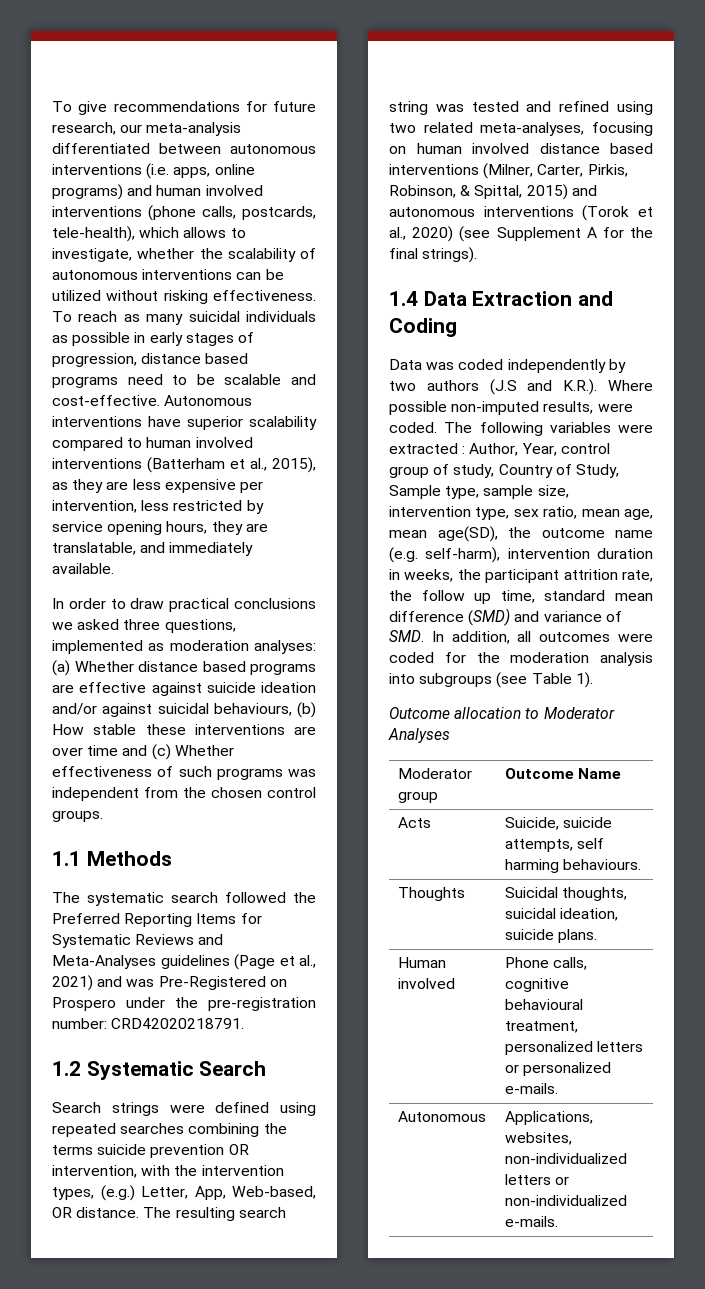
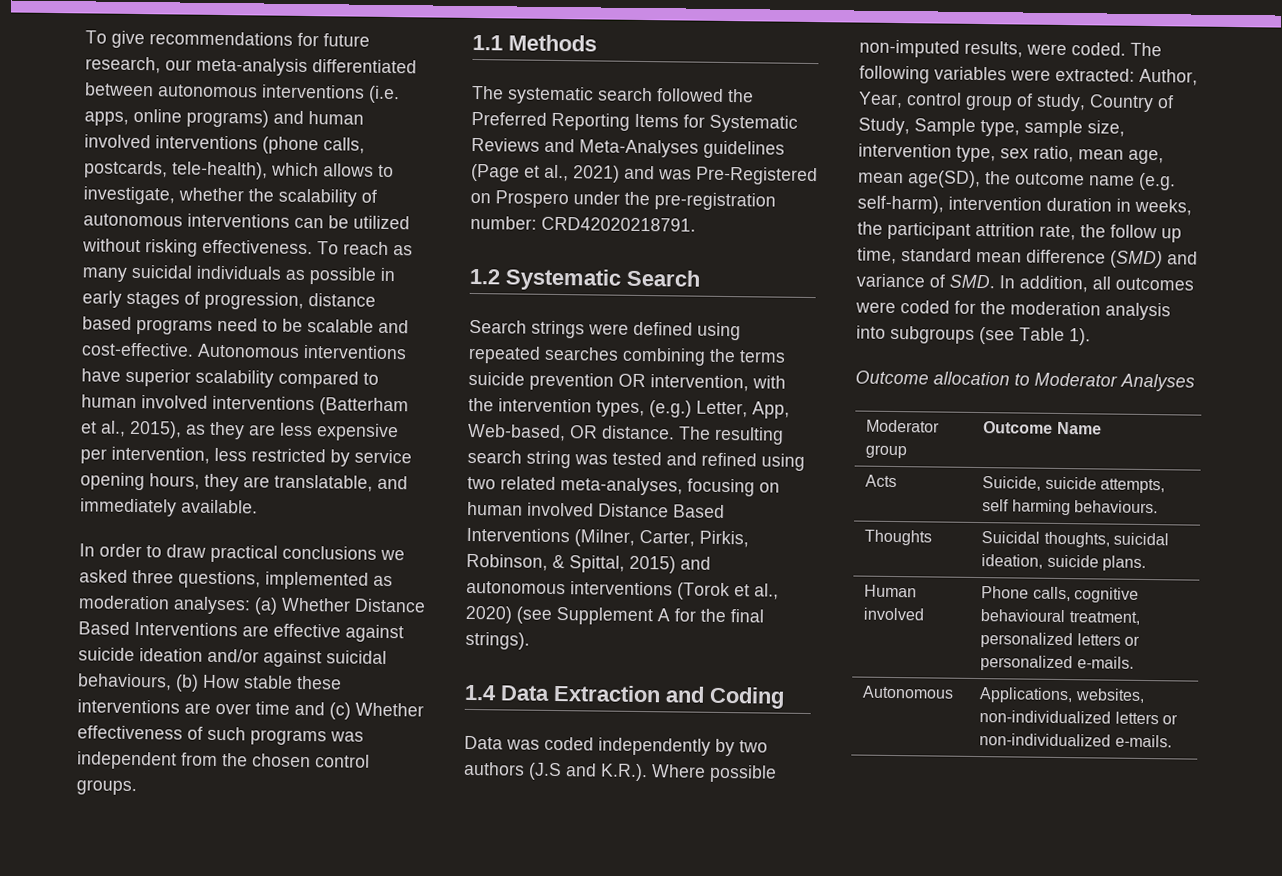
[138,661,316,675] distance based programs -> [354,598,426,613] [78,621,238,637] Distance Based Interventions
[539,143,653,154] [389,164,479,175] distance based interventions -> [598,503,725,518] [466,527,570,543] Distance Based Interventions
[389,443,466,454] extracted : -> [1055,67,1135,82] extracted:

